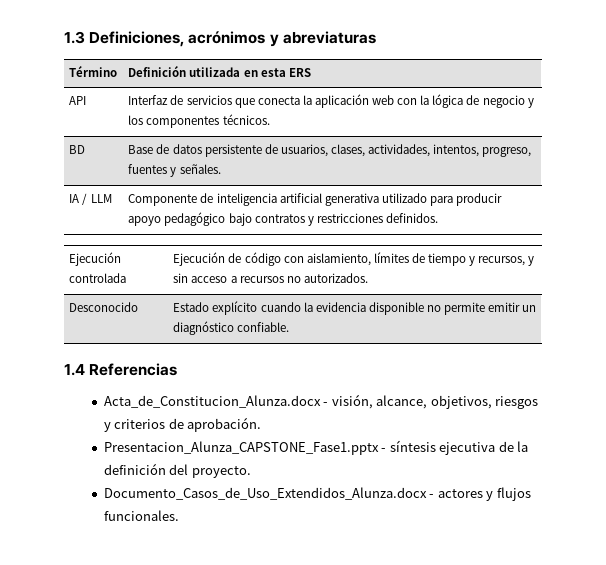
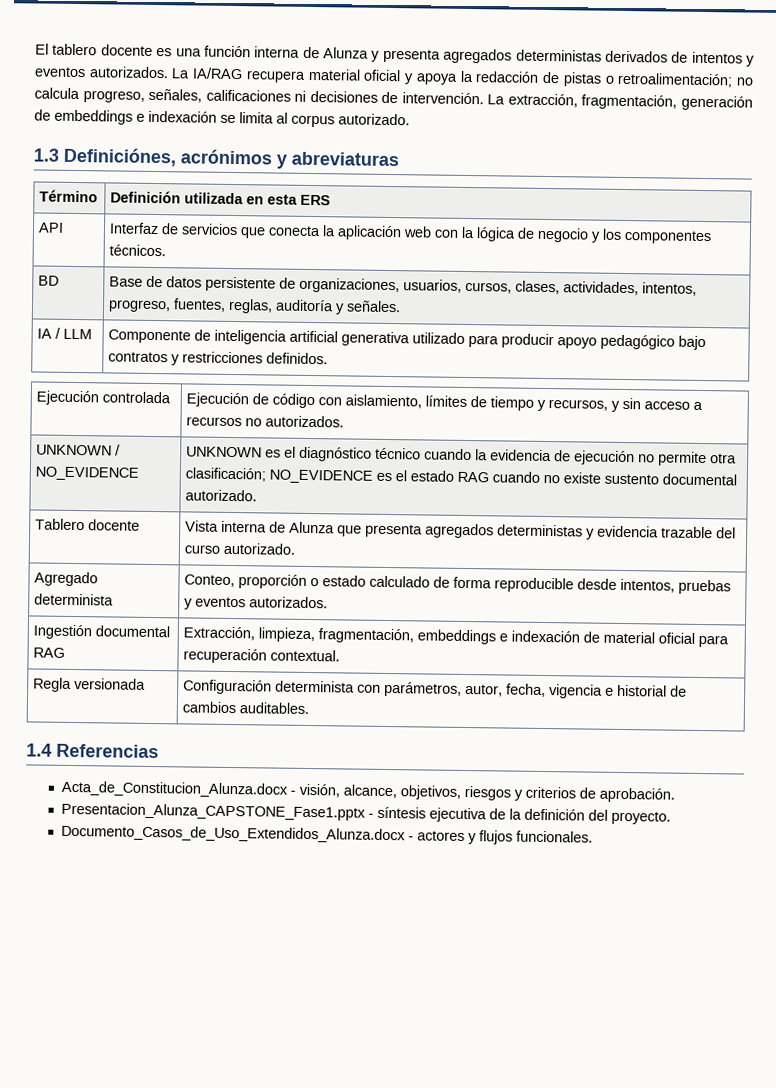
[64,31,185,47] 1.3 Definiciones, -> [35,43,755,67] [34,66,754,88] [34,87,753,111] [34,109,410,128] [33,147,177,167] El tablero docente es una función interna de Alunza y presenta agregados deterministas derivados de intentos y eventos autorizados. La IA/RAG recupera material oficial y apoya la redacción de pistas o retroalimentación; no calcula progreso, señales, calificaciones ni decisiones de intervención. La extracción, fragmentación, generación de embeddings e indexación se limita al corpus autorizado. // 1.3 Definiciónes,
[280,144,328,157] usuarios, -> [299,277,513,294] organizaciones, usuarios, cursos,
[128,164,168,174] fuentes -> [173,298,335,314] fuentes, reglas, auditoría
[69,302,139,312] [173,301,537,315] [173,321,290,335] Desconocido | Estado explícito cuando la evidencia disponible no permite emitir un diagnóstico confiable. -> [36,444,122,456] [35,466,140,481] [186,446,738,467] [185,467,738,486] [185,489,258,502] [35,518,141,531] [185,520,737,540] [184,542,296,555] [34,571,99,587] [34,593,115,606] [184,574,732,595] [184,596,329,610] [33,624,171,640] [33,647,66,658] [183,626,730,648] [183,648,341,664] [33,677,147,692] [183,679,688,699] [182,701,310,715] UNKNOWN / NO_EVIDENCE | UNKNOWN es el diagnóstico técnico cuando la evidencia de ejecución no permite otra clasificación; NO_EVIDENCE es el estado RAG cuando no existe sustento documental autorizado. // Tablero docente | Vista interna de Alunza que presenta agregados deterministas y evidencia trazable del curso autorizado. // Agregado determinista | Conteo, proporción o estado calculado de forma reproducible desde intentos, pruebas y eventos autorizados. // Ingestión documental RAG | Extracción, limpieza, fragmentación, embeddings e indexación de material oficial para recuperación contextual. // Regla versionada | Configuración determinista con parámetros, autor, fecha, vigencia e historial de cambios auditables.

